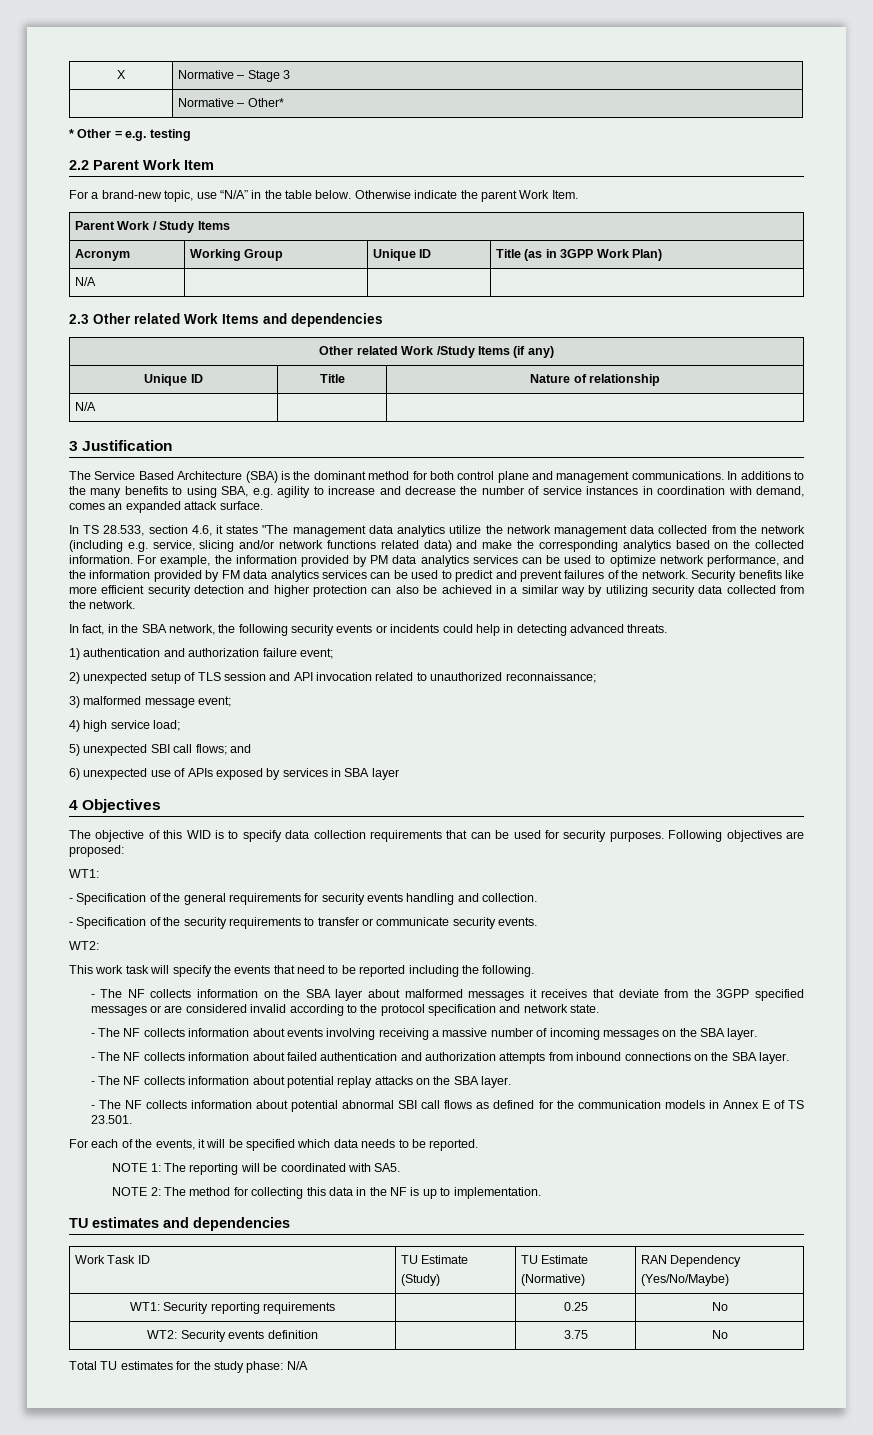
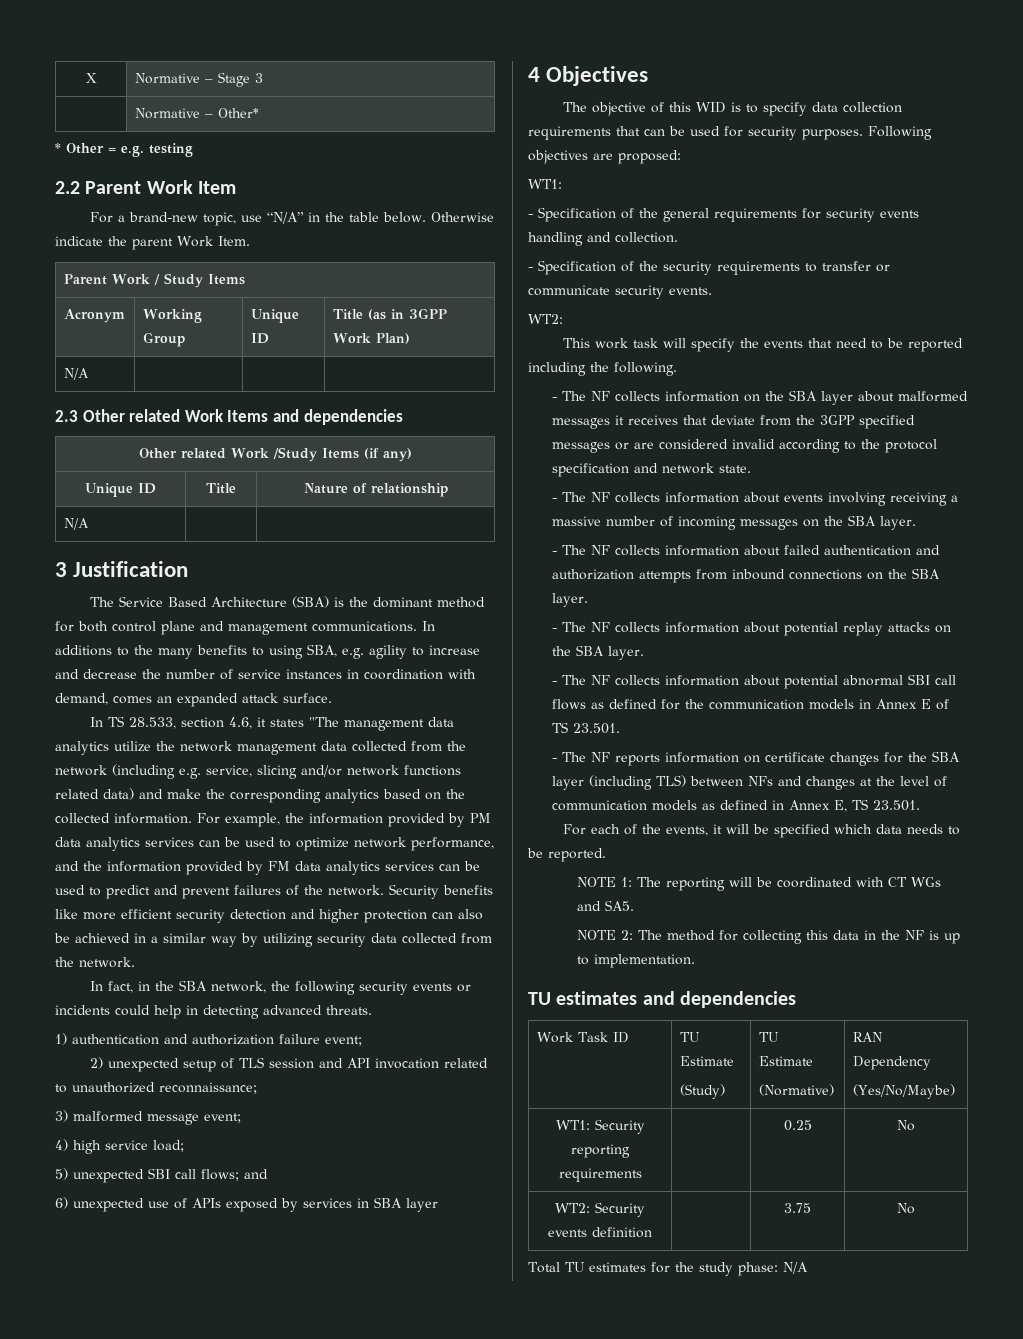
(132, 1119) none -> [552,751,961,766] [552,775,948,790] [552,799,921,812] // - The NF reports information on certificate changes for the SBA layer (including TLS) between NFs and changes at the level of communication models as defined in Annex E, TS 23.501.
(371, 1167) none -> [887,877,941,887] [576,901,601,911] CT WGs and

